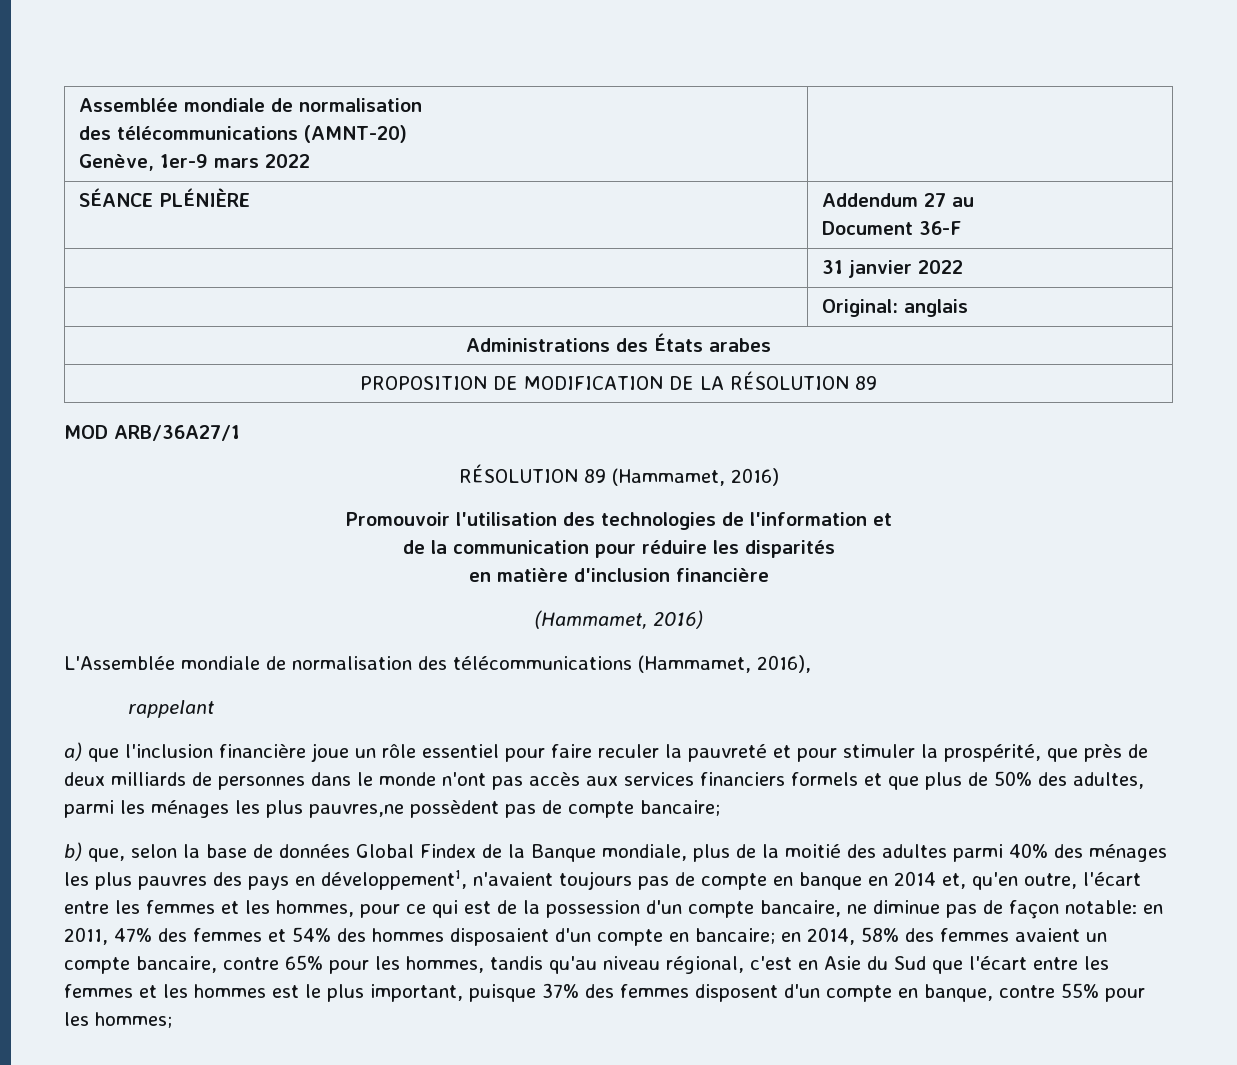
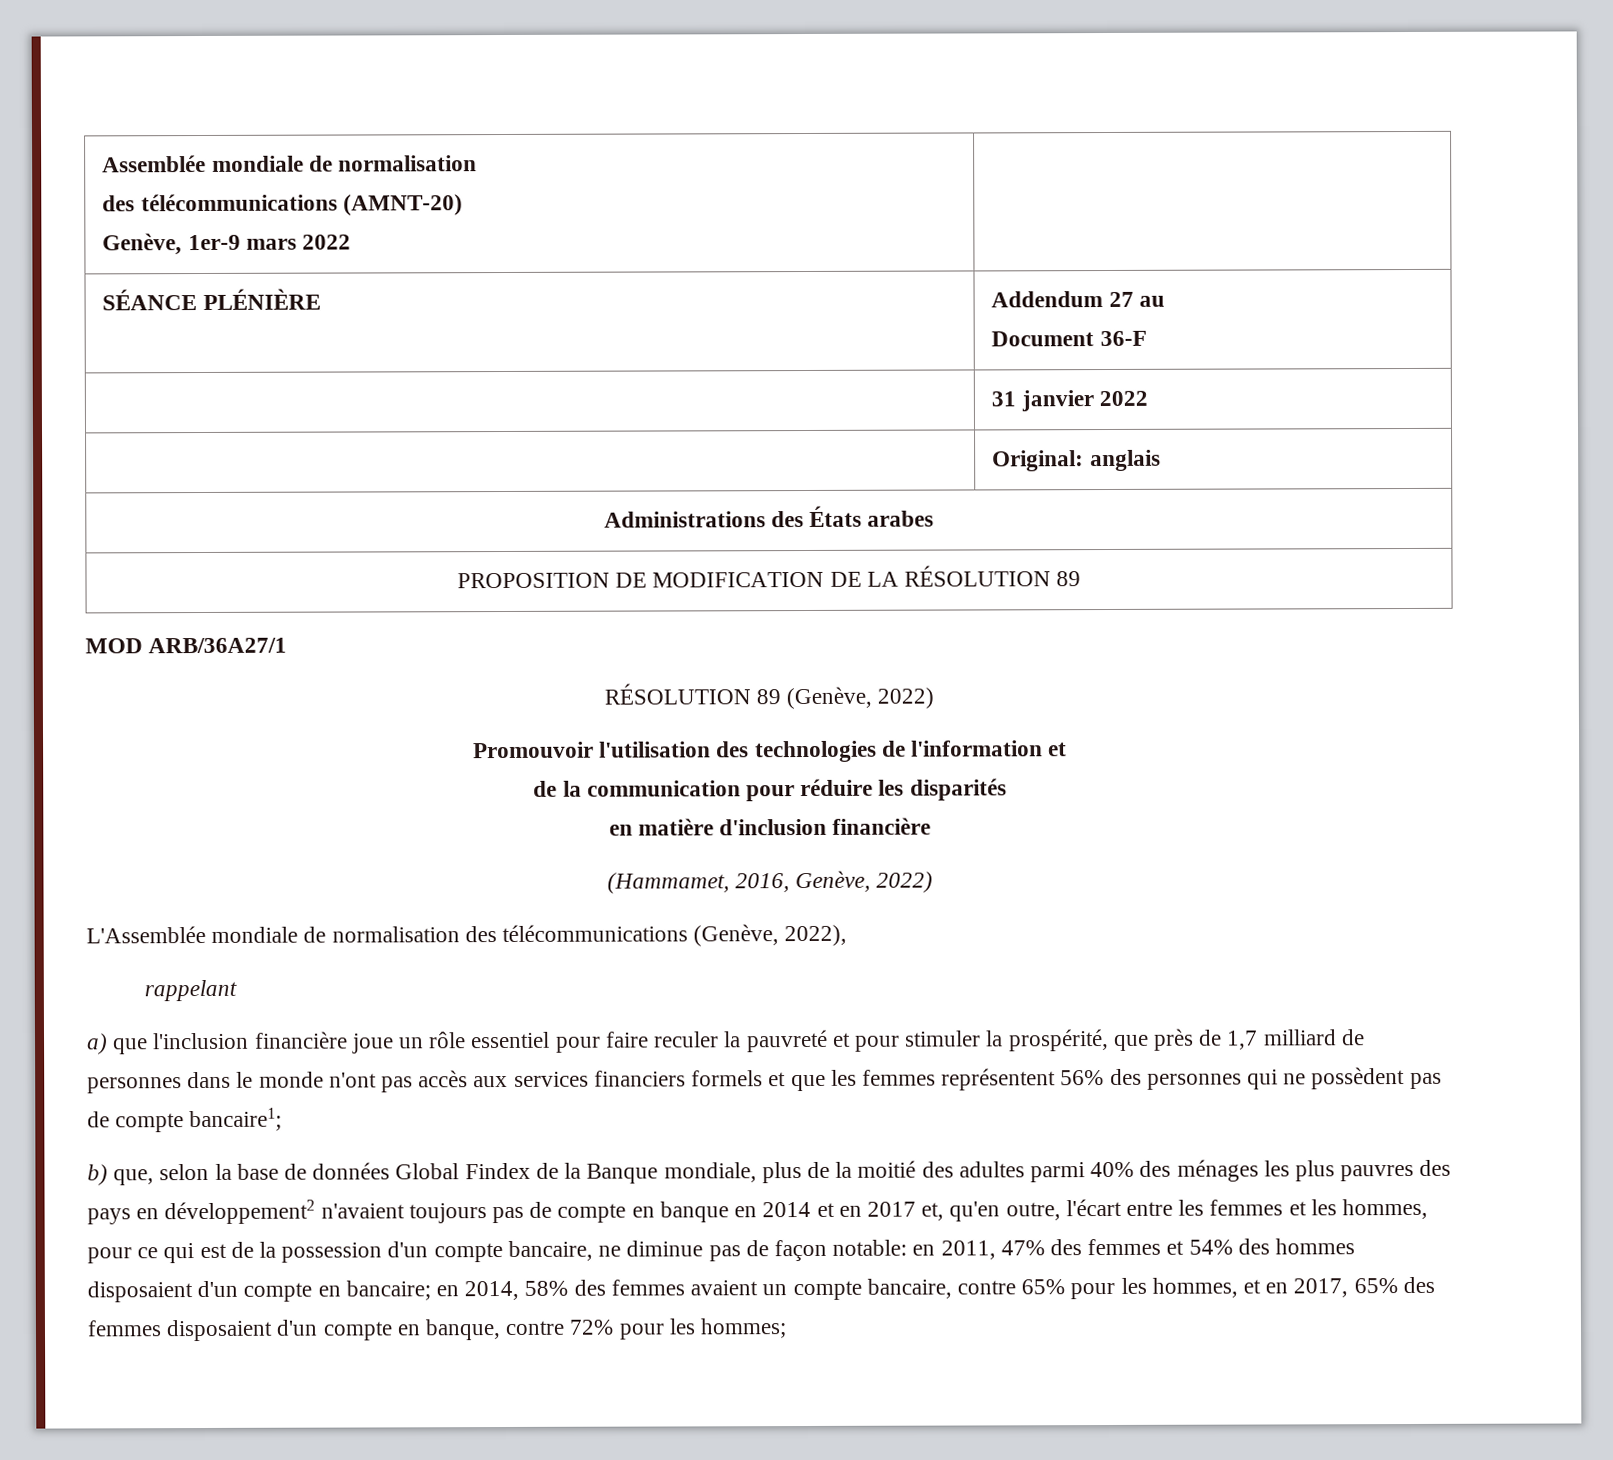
[611,468,779,486] (Hammamet, 2016) -> [786,686,935,710] (Genève, 2022)
[653,610,703,629] 2016) -> [734,870,934,893] 2016, Genève, 2022)
[637,655,811,673] (Hammamet, 2016), -> [693,924,848,947] (Genève, 2022),
[64,772,186,786] deux milliards -> [1226,1029,1337,1050] 1,7 milliard
[925,771,1144,790] [64,800,404,818] plus de 50% des adultes, parmi les ménages les plus pauvres,ne -> [830,1068,1307,1091] les femmes représentent 56% des personnes qui ne
[640,800,720,816] bancaire; -> [189,1107,283,1132] bancaire1;
[321,870,467,890] développement1, -> [164,1199,316,1225] développement2
(936, 878) none -> [816,1201,916,1217] et en 2017
[490,956,1109,974] [64,983,778,1002] tandis qu'au niveau régional, c'est en Asie du Sud que l'écart entre les femmes et les hommes est le plus important, puisque 37% des femmes disposent -> [1242,1276,1435,1298] [87,1319,274,1342] et en 2017, 65% des femmes disposaient
[1061,983,1099,998] 55% -> [569,1319,615,1335] 72%

